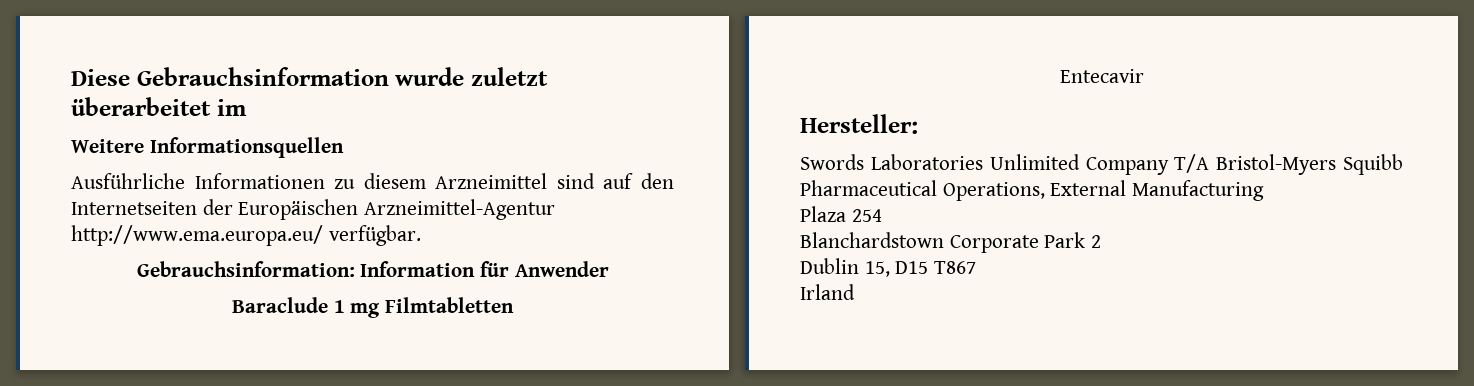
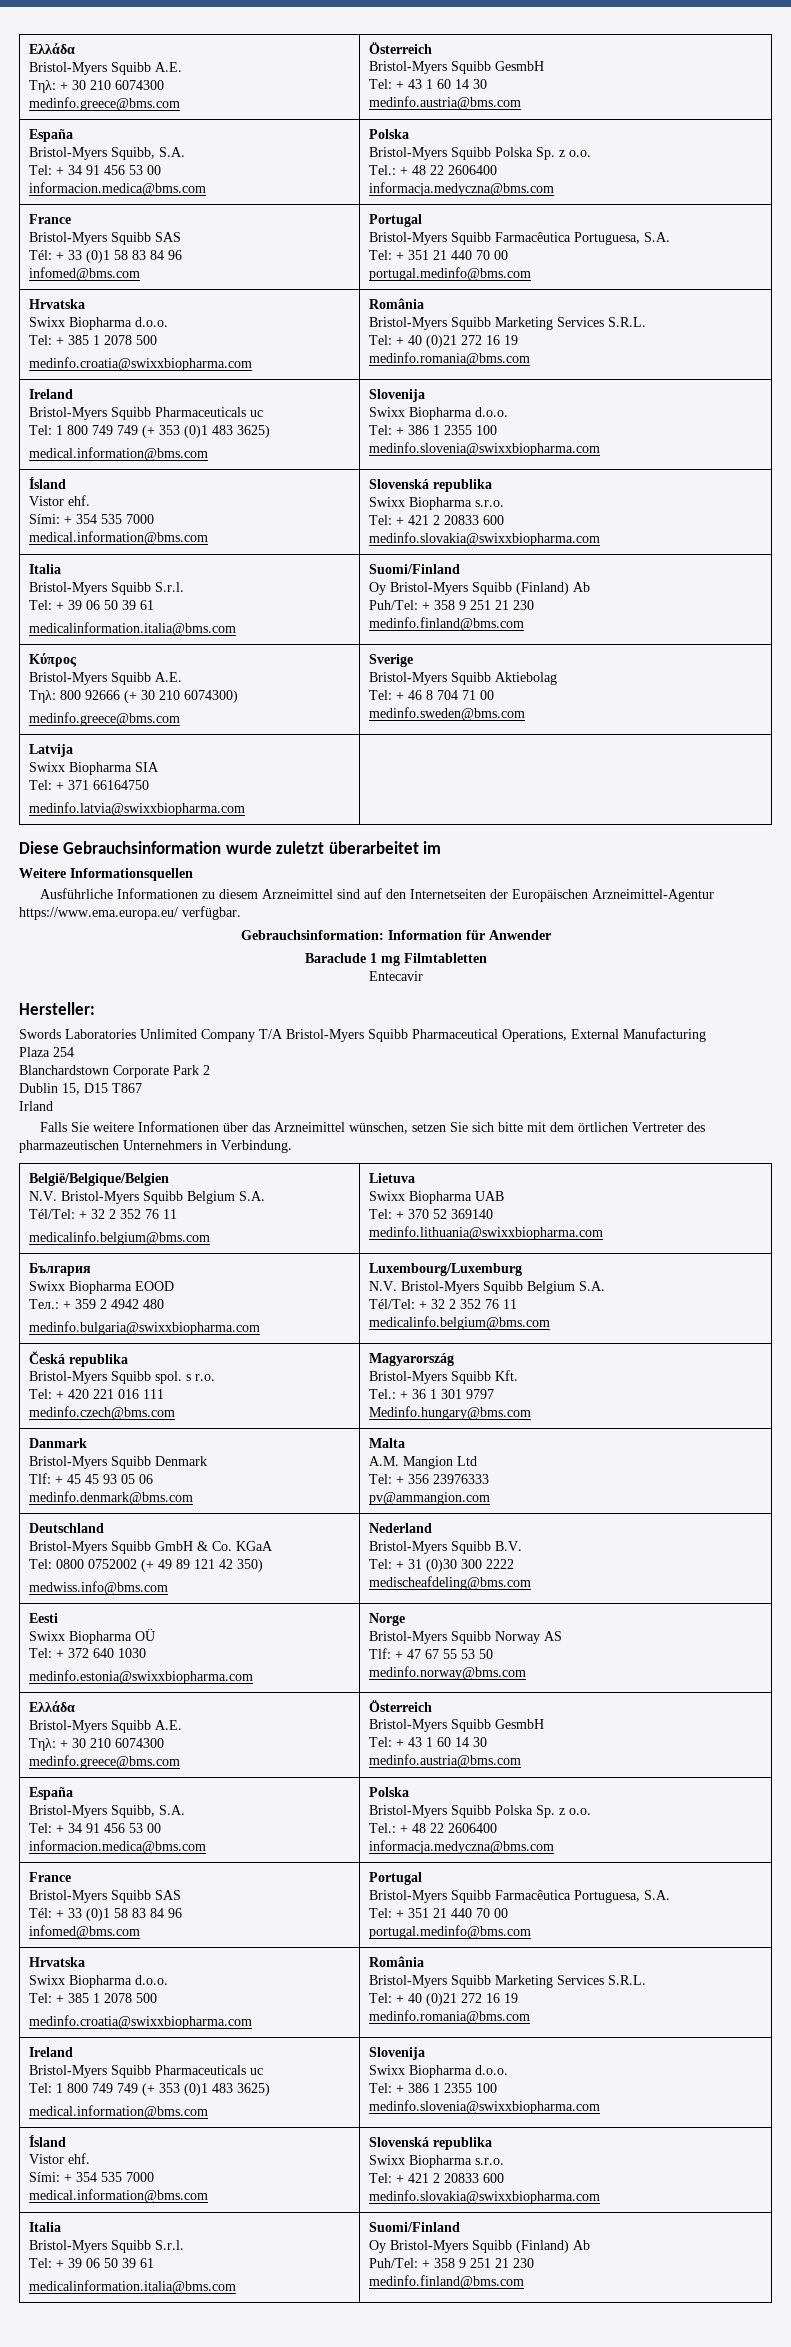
(71, 77) none -> [28,43,75,54] [28,62,182,75] [28,80,164,93] [28,97,180,111] [368,42,432,54] [368,61,544,74] [368,79,487,89] [368,96,521,110] [28,129,73,142] [28,147,185,160] [28,165,161,175] [28,182,206,196] [368,129,409,139] [368,147,591,160] [368,165,497,175] [368,182,554,196] [28,214,71,224] [28,232,181,245] [28,250,182,263] [28,267,140,281] [368,214,422,227] [368,232,670,245] [368,250,508,260] [368,267,531,281] [28,299,85,309] [28,317,168,330] [28,335,157,345] [28,357,252,371] [368,298,424,309] [368,317,646,330] [368,335,518,348] [368,352,530,366] [28,389,73,399] [28,407,263,420] [28,425,270,438] [28,447,208,461] [368,389,425,402] [368,407,508,420] [368,425,497,435] [368,442,600,456] [28,477,66,489] [28,495,90,506] [28,514,154,524] [28,531,208,545] [368,479,492,492] [368,497,504,510] [368,515,504,525] [368,532,600,546] [28,564,61,574] [28,582,184,595] [28,600,154,610] [28,622,236,636] [368,564,460,574] [368,582,590,595] [368,600,534,610] [368,617,524,631] [28,653,77,667] [28,672,182,685] [28,690,238,703] [28,712,180,726] [368,654,413,667] [368,672,557,685] [368,690,494,700] [368,707,525,721] [28,744,73,757] [28,762,159,775] [28,780,149,790] [28,802,245,816] Ελλάδα // Bristol-Myers Squibb A.E. // Τηλ: + 30 210 6074300 // medinfo.greece@bms.com | Österreich // Bristol-Myers Squibb GesmbH // Tel: + 43 1 60 14 30 // medinfo.austria@bms.com // España // Bristol-Myers Squibb, S.A. // Tel: + 34 91 456 53 00 // informacion.medica@bms.com | Polska // Bristol-Myers Squibb Polska Sp. z o.o. // Tel.: + 48 22 2606400 // informacja.medyczna@bms.com // France // Bristol-Myers Squibb SAS // Tél: + 33 (0)1 58 83 84 96 // infomed@bms.com | Portugal // Bristol-Myers Squibb Farmacêutica Portuguesa, S.A. // Tel: + 351 21 440 70 00 // portugal.medinfo@bms.com // Hrvatska // Swixx Biopharma d.o.o. // Tel: + 385 1 2078 500 // medinfo.croatia@swixxbiopharma.com | România // Bristol-Myers Squibb Marketing Services S.R.L. // Tel: + 40 (0)21 272 16 19 // medinfo.romania@bms.com // Ireland // Bristol-Myers Squibb Pharmaceuticals uc // Tel: 1 800 749 749 (+ 353 (0)1 483 3625) // medical.information@bms.com | Slovenija // Swixx Biopharma d.o.o. // Tel: + 386 1 2355 100 // medinfo.slovenia@swixxbiopharma.com // Ísland // Vistor ehf. // Sími: + 354 535 7000 // medical.information@bms.com | Slovenská republika // Swixx Biopharma s.r.o. // Tel: + 421 2 20833 600 // medinfo.slovakia@swixxbiopharma.com // Italia // Bristol-Myers Squibb S.r.l. // Tel: + 39 06 50 39 61 // medicalinformation.italia@bms.com | Suomi/Finland // Oy Bristol-Myers Squibb (Finland) Ab // Puh/Tel: + 358 9 251 21 230 // medinfo.finland@bms.com // Κύπρος // Bristol-Myers Squibb A.E. // Τηλ: 800 92666 (+ 30 210 6074300) // medinfo.greece@bms.com | Sverige // Bristol-Myers Squibb Aktiebolag // Tel: + 46 8 704 71 00 // medinfo.sweden@bms.com // Latvija // Swixx Biopharma SIA // Tel: + 371 66164750 // medinfo.latvia@swixxbiopharma.com | //
[71,225,323,246] http://www.ema.europa.eu/ -> [19,907,178,920] https://www.ema.europa.eu/
(855, 292) none -> [40,1121,706,1134] [19,1140,292,1153] [28,1173,169,1186] [28,1191,265,1204] [28,1209,177,1219] [28,1231,210,1245] [368,1173,415,1183] [368,1191,504,1204] [368,1209,493,1219] [368,1226,603,1240] [28,1263,91,1276] [28,1281,174,1294] [28,1299,164,1309] [28,1321,260,1335] [368,1263,522,1276] [368,1281,605,1294] [368,1299,517,1309] [368,1316,550,1330] [28,1351,128,1367] [28,1371,215,1384] [28,1389,164,1399] [28,1406,175,1420] [368,1353,454,1366] [368,1370,518,1384] [368,1389,494,1399] [368,1406,531,1420] [28,1438,87,1448] [28,1456,207,1469] [28,1473,153,1484] [28,1491,193,1505] [368,1438,405,1448] [368,1456,477,1469] [368,1474,489,1484] [368,1492,490,1505] [28,1523,104,1533] [28,1541,273,1554] [28,1559,263,1572] [28,1581,168,1595] [368,1523,432,1533] [368,1541,522,1554] [368,1559,514,1572] [368,1576,531,1590] [28,1613,58,1623] [28,1629,155,1644] [28,1648,146,1658] [28,1670,253,1684] [368,1613,405,1626] [368,1631,562,1644] [368,1648,493,1659] [368,1666,526,1680] [28,1701,75,1712] [28,1720,182,1733] [28,1738,164,1751] [28,1755,180,1769] [368,1700,432,1712] [368,1719,544,1732] [368,1737,487,1747] [368,1754,521,1768] [28,1787,73,1800] [28,1805,185,1818] [28,1823,161,1833] [28,1840,206,1854] [368,1787,409,1797] [368,1805,591,1818] [368,1823,497,1833] [368,1840,554,1854] [28,1872,71,1882] [28,1890,181,1903] [28,1908,182,1921] [28,1925,140,1939] [368,1872,422,1885] [368,1890,670,1903] [368,1908,508,1918] [368,1925,531,1939] [28,1957,85,1967] [28,1975,168,1988] [28,1993,157,2003] [28,2015,252,2029] [368,1956,424,1967] [368,1975,646,1988] [368,1993,518,2006] [368,2010,530,2024] [28,2047,73,2057] [28,2065,263,2078] [28,2083,270,2096] [28,2105,208,2119] [368,2047,425,2060] [368,2065,508,2078] [368,2083,497,2093] [368,2100,600,2114] [28,2135,66,2147] [28,2153,90,2164] [28,2172,154,2182] [28,2189,208,2203] [368,2137,492,2150] [368,2155,504,2168] [368,2173,504,2183] [368,2190,600,2204] [28,2222,61,2232] [28,2240,184,2253] [28,2258,154,2268] [28,2280,236,2294] [368,2222,460,2232] [368,2240,590,2253] [368,2258,534,2268] [368,2275,524,2289] // Falls Sie weitere Informationen über das Arzneimittel wünschen, setzen Sie sich bitte mit dem örtlichen Vertreter des pharmazeutischen Unternehmers in Verbindung. // België/Belgique/Belgien // N.V. Bristol-Myers Squibb Belgium S.A. // Tél/Tel: + 32 2 352 76 11 // medicalinfo.belgium@bms.com | Lietuva // Swixx Biopharma UAB // Tel: + 370 52 369140 // medinfo.lithuania@swixxbiopharma.com // България // Swixx Biopharma EOOD // Teл.: + 359 2 4942 480 // medinfo.bulgaria@swixxbiopharma.com | Luxembourg/Luxemburg // N.V. Bristol-Myers Squibb Belgium S.A. // Tél/Tel: + 32 2 352 76 11 // medicalinfo.belgium@bms.com // Česká republika // Bristol-Myers Squibb spol. s r.o. // Tel: + 420 221 016 111 // medinfo.czech@bms.com | Magyarország // Bristol-Myers Squibb Kft. // Tel.: + 36 1 301 9797 // Medinfo.hungary@bms.com // Danmark // Bristol-Myers Squibb Denmark // Tlf: + 45 45 93 05 06 // medinfo.denmark@bms.com | Malta // A.M. Mangion Ltd // Tel: + 356 23976333 // pv@ammangion.com // Deutschland // Bristol-Myers Squibb GmbH & Co. KGaA // Tel: 0800 0752002 (+ 49 89 121 42 350) // medwiss.info@bms.com | Nederland // Bristol-Myers Squibb B.V. // Tel: + 31 (0)30 300 2222 // medischeafdeling@bms.com // Eesti // Swixx Biopharma OÜ // Tel: + 372 640 1030 // medinfo.estonia@swixxbiopharma.com | Norge // Bristol-Myers Squibb Norway AS // Tlf: + 47 67 55 53 50 // medinfo.norway@bms.com // Ελλάδα // Bristol-Myers Squibb A.E. // Τηλ: + 30 210 6074300 // medinfo.greece@bms.com | Österreich // Bristol-Myers Squibb GesmbH // Tel: + 43 1 60 14 30 // medinfo.austria@bms.com // España // Bristol-Myers Squibb, S.A. // Tel: + 34 91 456 53 00 // informacion.medica@bms.com | Polska // Bristol-Myers Squibb Polska Sp. z o.o. // Tel.: + 48 22 2606400 // informacja.medyczna@bms.com // France // Bristol-Myers Squibb SAS // Tél: + 33 (0)1 58 83 84 96 // infomed@bms.com | Portugal // Bristol-Myers Squibb Farmacêutica Portuguesa, S.A. // Tel: + 351 21 440 70 00 // portugal.medinfo@bms.com // Hrvatska // Swixx Biopharma d.o.o. // Tel: + 385 1 2078 500 // medinfo.croatia@swixxbiopharma.com | România // Bristol-Myers Squibb Marketing Services S.R.L. // Tel: + 40 (0)21 272 16 19 // medinfo.romania@bms.com // Ireland // Bristol-Myers Squibb Pharmaceuticals uc // Tel: 1 800 749 749 (+ 353 (0)1 483 3625) // medical.information@bms.com | Slovenija // Swixx Biopharma d.o.o. // Tel: + 386 1 2355 100 // medinfo.slovenia@swixxbiopharma.com // Ísland // Vistor ehf. // Sími: + 354 535 7000 // medical.information@bms.com | Slovenská republika // Swixx Biopharma s.r.o. // Tel: + 421 2 20833 600 // medinfo.slovakia@swixxbiopharma.com // Italia // Bristol-Myers Squibb S.r.l. // Tel: + 39 06 50 39 61 // medicalinformation.italia@bms.com | Suomi/Finland // Oy Bristol-Myers Squibb (Finland) Ab // Puh/Tel: + 358 9 251 21 230 // medinfo.finland@bms.com

